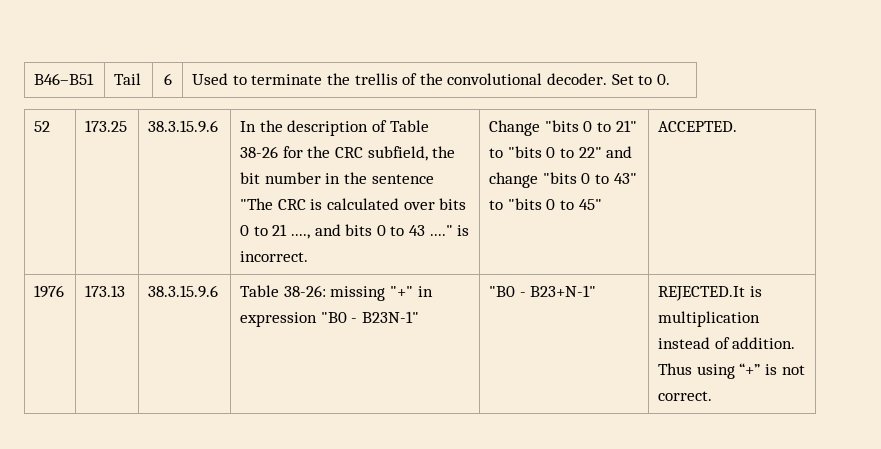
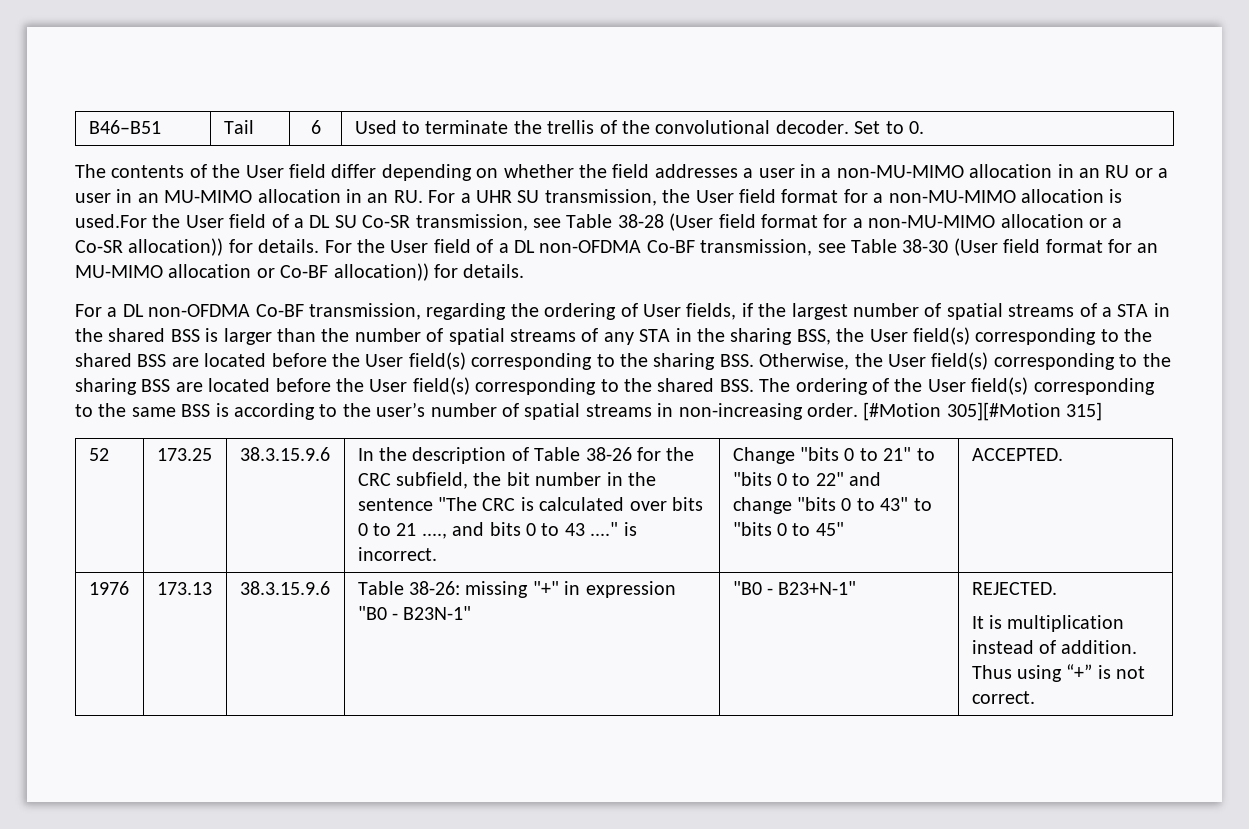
(670, 79) none -> [75,164,1169,181] [75,189,1123,206] [75,213,1123,231] [75,238,1159,256] [75,263,525,281] [75,303,1170,320] [75,327,1153,345] [75,352,1171,370] [75,377,1155,395] [75,402,1103,421] // The contents of the User field differ depending on whether the field addresses a user in a non-MU-MIMO allocation in an RU or a user in an MU-MIMO allocation in an RU. For a UHR SU transmission, the User field format for a non-MU-MIMO allocation is used.For the User field of a DL SU Co-SR transmission, see Table 38-28 (User field format for a non-MU-MIMO allocation or a Co-SR allocation)) for details. For the User field of a DL non-OFDMA Co-BF transmission, see Table 38-30 (User field format for an MU-MIMO allocation or Co-BF allocation)) for details. // For a DL non-OFDMA Co-BF transmission, regarding the ordering of User fields, if the largest number of spatial streams of a STA in the shared BSS is larger than the number of spatial streams of any STA in the sharing BSS, the User field(s) corresponding to the shared BSS are located before the User field(s) corresponding to the sharing BSS. Otherwise, the User field(s) corresponding to the sharing BSS are located before the User field(s) corresponding to the shared BSS. The ordering of the User field(s) corresponding to the same BSS is according to the user’s number of spatial streams in non-increasing order. [#Motion 305][#Motion 315]
[658,286,746,301] REJECTED.It -> [971,582,1057,595] [971,616,984,629] REJECTED. // It

